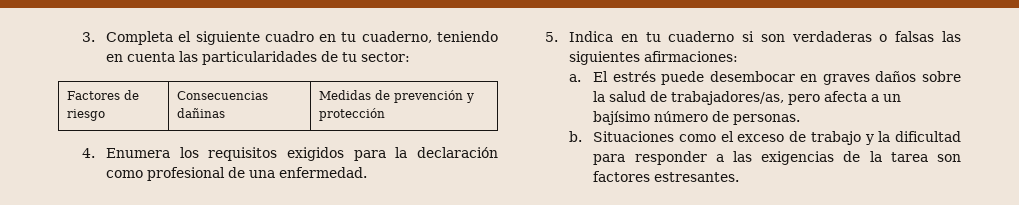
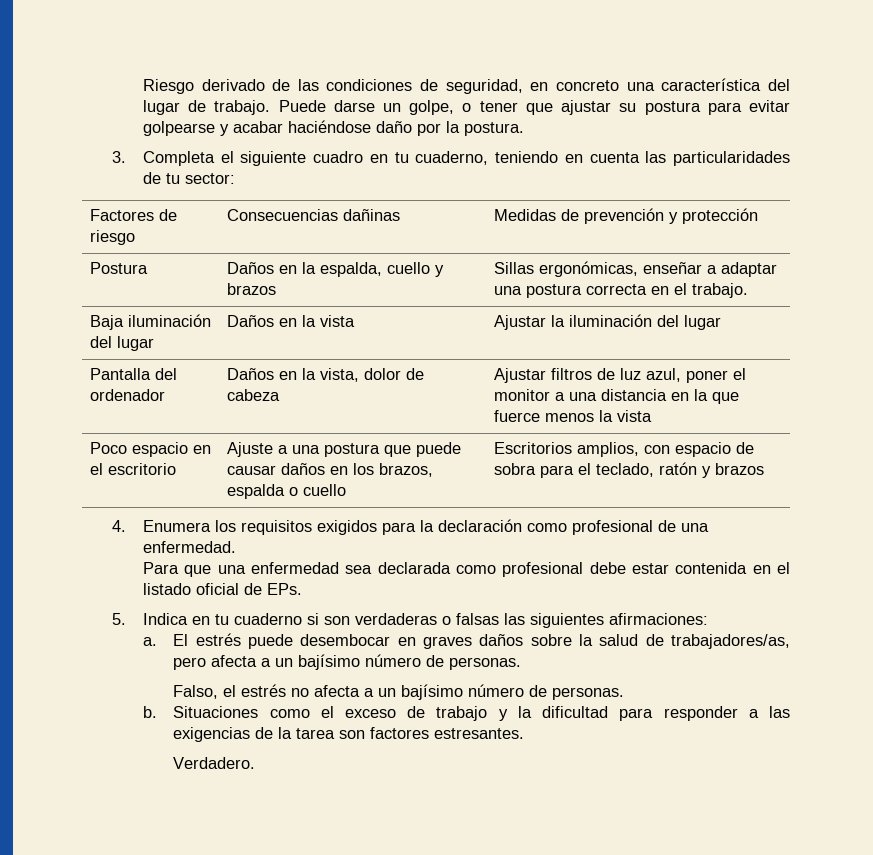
(82, 37) none -> [142,78,790,94] [142,100,790,115] [142,120,524,136] Riesgo derivado de las condiciones de seguridad, en concreto una característica del lugar de trabajo. Puede darse un golpe, o tener que ajustar su postura para evitar golpearse y acabar haciéndose daño por la postura. //
(385, 114) none -> [89,262,148,274] [226,262,444,277] [226,283,276,295] [493,261,777,277] [493,283,748,298] [89,314,211,330] [89,336,154,351] [226,315,355,327] [493,314,721,330] [89,368,177,380] [89,389,165,401] [226,368,424,382] [226,389,280,401] [493,368,746,383] [493,389,739,404] [493,410,652,422] [89,442,211,457] [89,463,176,475] [226,442,461,457] [226,463,433,477] [226,484,346,499] [493,442,754,457] [493,462,764,478] // Postura | Daños en la espalda, cuello y brazos | Sillas ergonómicas, enseñar a adaptar una postura correcta en el trabajo. // Baja iluminación del lugar | Daños en la vista | Ajustar la iluminación del lugar // Pantalla del ordenador | Daños en la vista, dolor de cabeza | Ajustar filtros de luz azul, poner el monitor a una distancia en la que fuerce menos la vista // Poco espacio en el escritorio | Ajuste a una postura que puede causar daños en los brazos, espalda o cuello | Escritorios amplios, con espacio de sobra para el teclado, ratón y brazos
(368, 172) none -> [142,562,790,577] [142,583,302,595] // Para que una enfermedad sea declarada como profesional debe estar contenida en el listado oficial de EPs.
(801, 119) none -> [173,684,625,700] // Falso, el estrés no afecta a un bajísimo número de personas.
(740, 177) none -> [173,757,256,769] // Verdadero.

